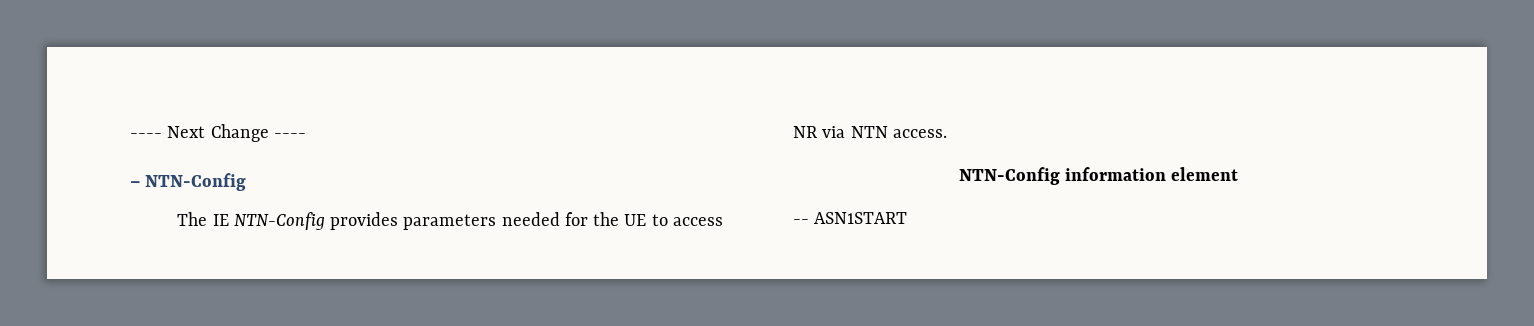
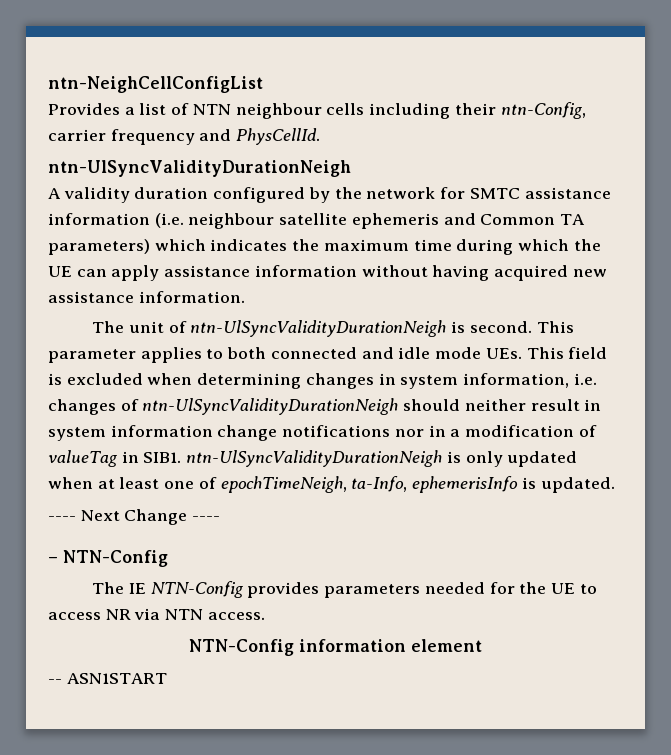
(130, 135) none -> [48,76,263,93] [48,102,586,119] [48,128,321,145] [48,160,351,177] [48,187,611,203] [48,213,586,229] [48,239,601,255] [48,265,607,281] [48,291,245,303] [92,320,574,337] [48,347,608,363] [48,373,597,389] [48,398,602,415] [48,425,597,441] [48,450,578,467] [48,476,615,493] ntn-NeighCellConfigList // Provides a list of NTN neighbour cells including their ntn-Config, carrier frequency and PhysCellId. // ntn-UlSyncValidityDurationNeigh // A validity duration configured by the network for SMTC assistance information (i.e. neighbour satellite ephemeris and Common TA parameters) which indicates the maximum time during which the UE can apply assistance information without having acquired new assistance information. // The unit of ntn-UlSyncValidityDurationNeigh is second. This parameter applies to both connected and idle mode UEs. This field is excluded when determining changes in system information, i.e. changes of ntn-UlSyncValidityDurationNeigh should neither result in system information change notifications nor in a modification of valueTag in SIB1. ntn-UlSyncValidityDurationNeigh is only updated when at least one of epochTimeNeigh, ta-Info, ephemerisInfo is updated. //

